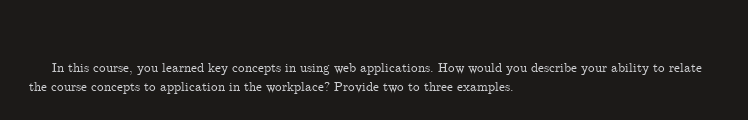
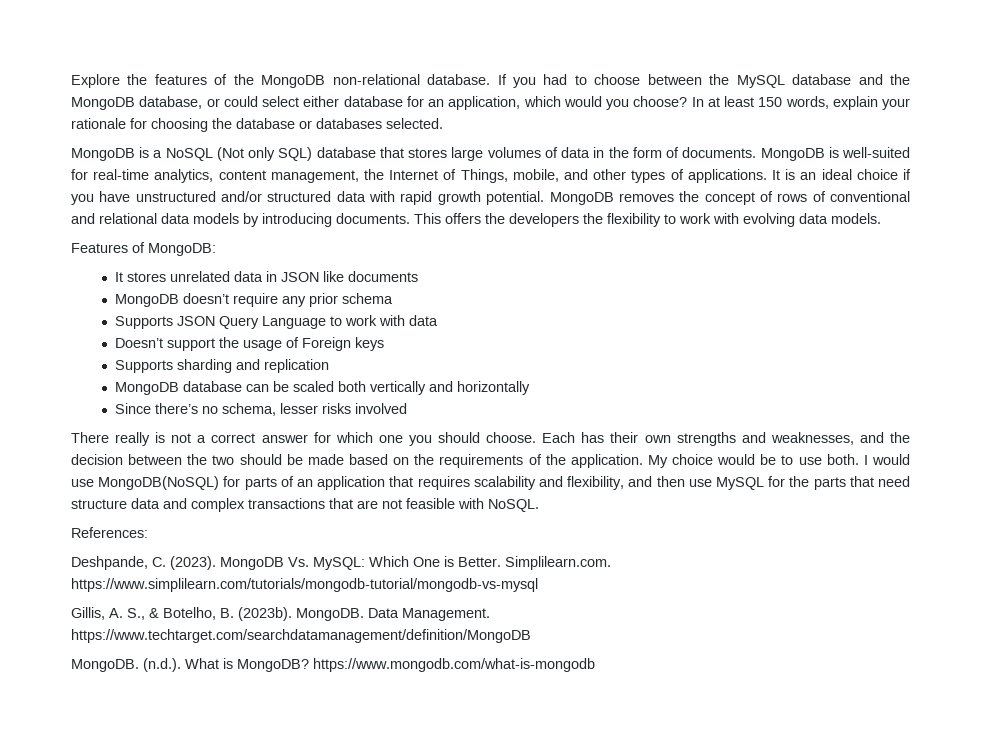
[52,63,703,75] [29,82,514,94] In this course, you learned key concepts in using web applications. How would you describe your ability to relate the course concepts to application in the workplace? Provide two to three examples. -> [71,74,911,88] [71,96,910,110] [71,118,443,132] [71,147,910,161] [71,169,912,183] [71,191,911,205] [71,213,881,227] [71,242,216,256] [114,271,418,282] [114,293,393,307] [114,315,438,329] [114,337,384,351] [114,359,329,373] [114,381,530,395] [114,403,407,416] [71,432,910,446] [71,454,910,468] [71,476,911,490] [71,498,539,512] [71,527,148,538] [71,556,611,570] [71,578,538,592] [71,607,490,621] [71,629,531,643] [71,658,595,672] Explore the features of the MongoDB non-relational database. If you had to choose between the MySQL database and the MongoDB database, or could select either database for an application, which would you choose? In at least 150 words, explain your rationale for choosing the database or databases selected. // MongoDB is a NoSQL (Not only SQL) database that stores large volumes of data in the form of documents. MongoDB is well-suited for real-time analytics, content management, the Internet of Things, mobile, and other types of applications. It is an ideal choice if you have unstructured and/or structured data with rapid growth potential. MongoDB removes the concept of rows of conventional and relational data models by introducing documents. This offers the developers the flexibility to work with evolving data models. // Features of MongoDB: // It stores unrelated data in JSON like documents // MongoDB doesn’t require any prior schema // Supports JSON Query Language to work with data // Doesn’t support the usage of Foreign keys // Supports sharding and replication // MongoDB database can be scaled both vertically and horizontally // Since there’s no schema, lesser risks involved // There really is not a correct answer for which one you should choose. Each has their own strengths and weaknesses, and the decision between the two should be made based on the requirements of the application. My choice would be to use both. I would use MongoDB(NoSQL) for parts of an application that requires scalability and flexibility, and then use MySQL for the parts that need structure data and complex transactions that are not feasible with NoSQL. // References: // Deshpande, C. (2023). MongoDB Vs. MySQL: Which One is Better. Simplilearn.com. https://www.simplilearn.com/tutorials/mongodb-tutorial/mongodb-vs-mysql // Gillis, A. S., & Botelho, B. (2023b). MongoDB. Data Management. https://www.techtarget.com/searchdatamanagement/definition/MongoDB // MongoDB. (n.d.). What is MongoDB? https://www.mongodb.com/what-is-mongodb

